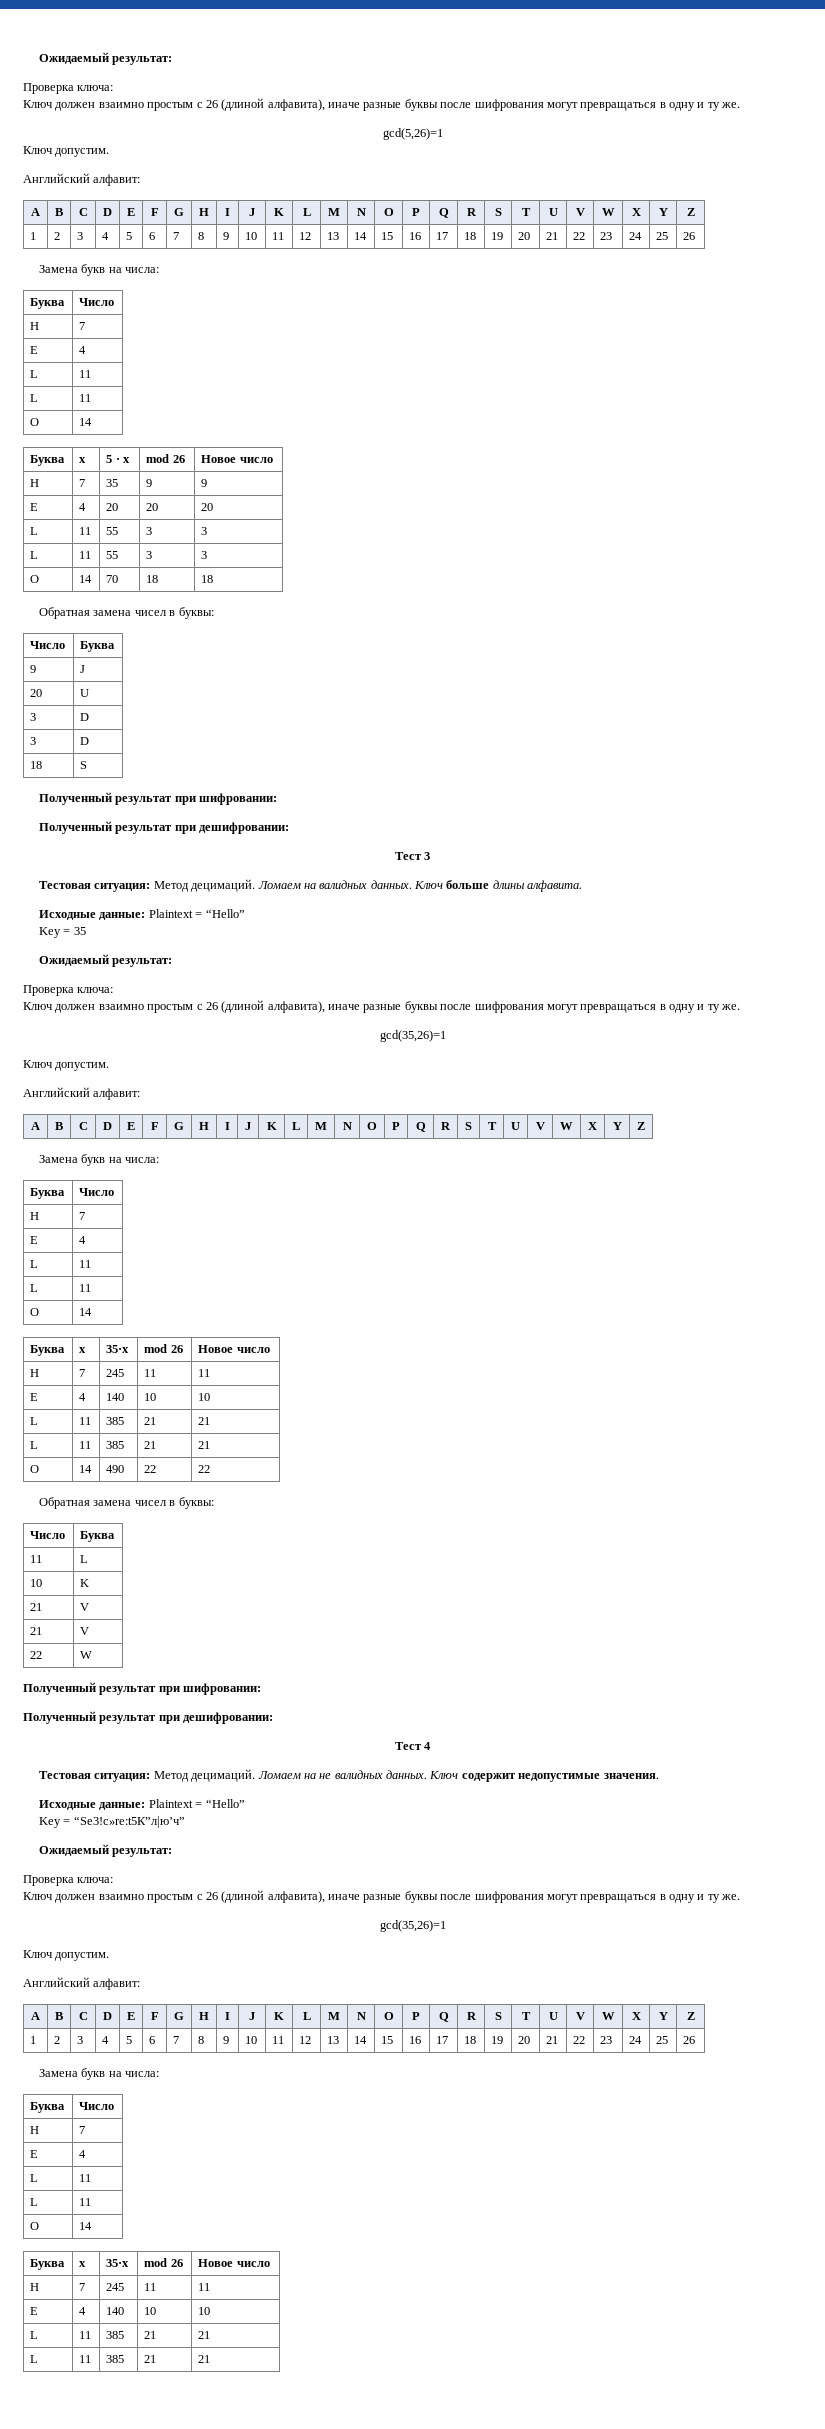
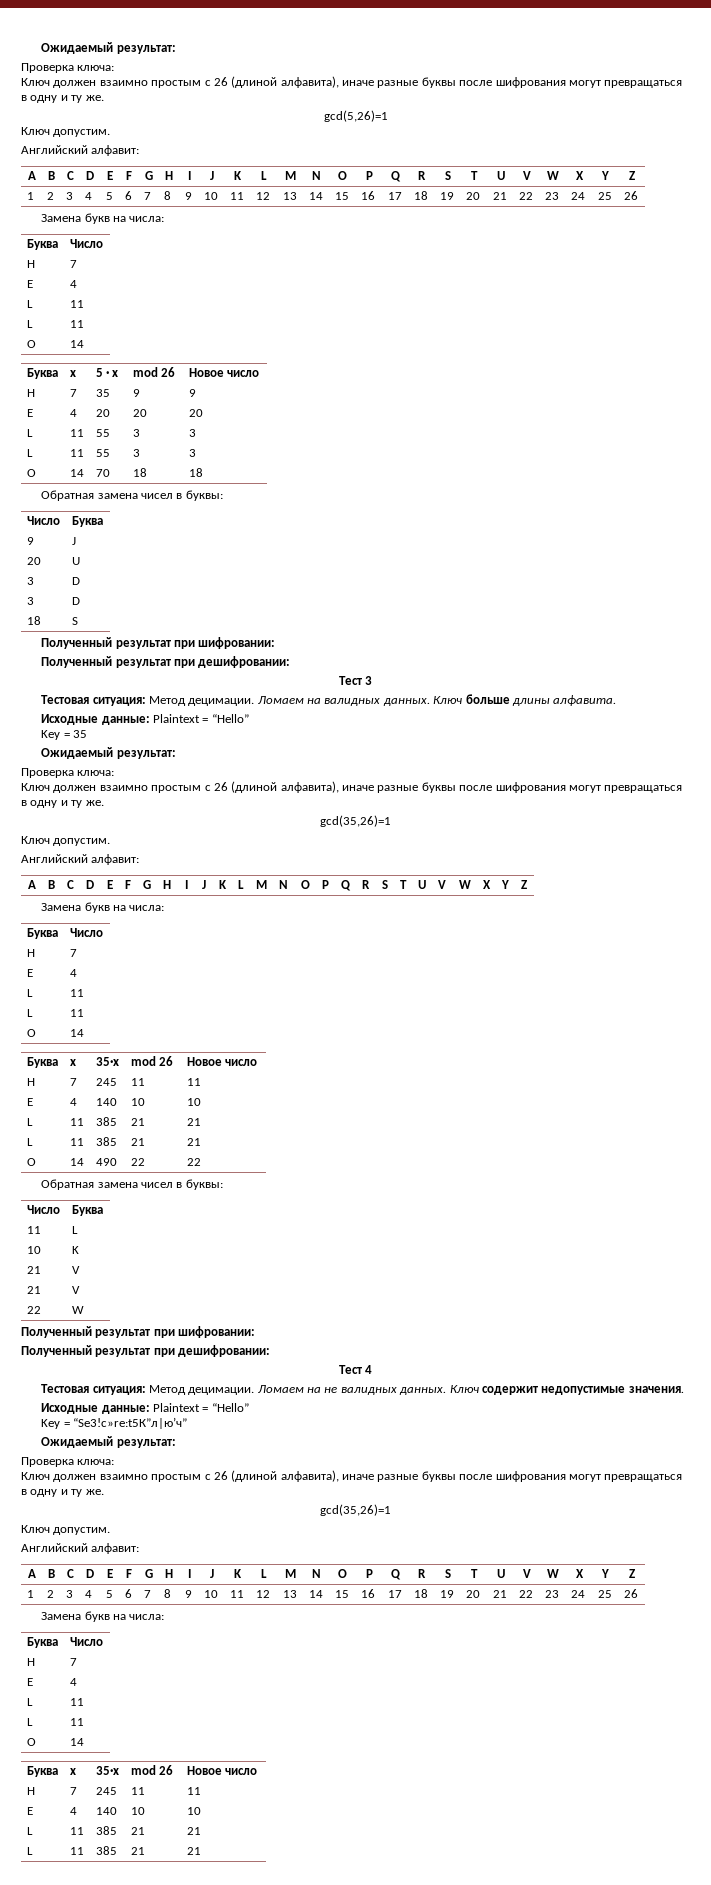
[191,879,256,892] децимаций. -> [188,698,255,706] децимации.
[191,1769,256,1782] децимаций. -> [188,1387,255,1395] децимации.

